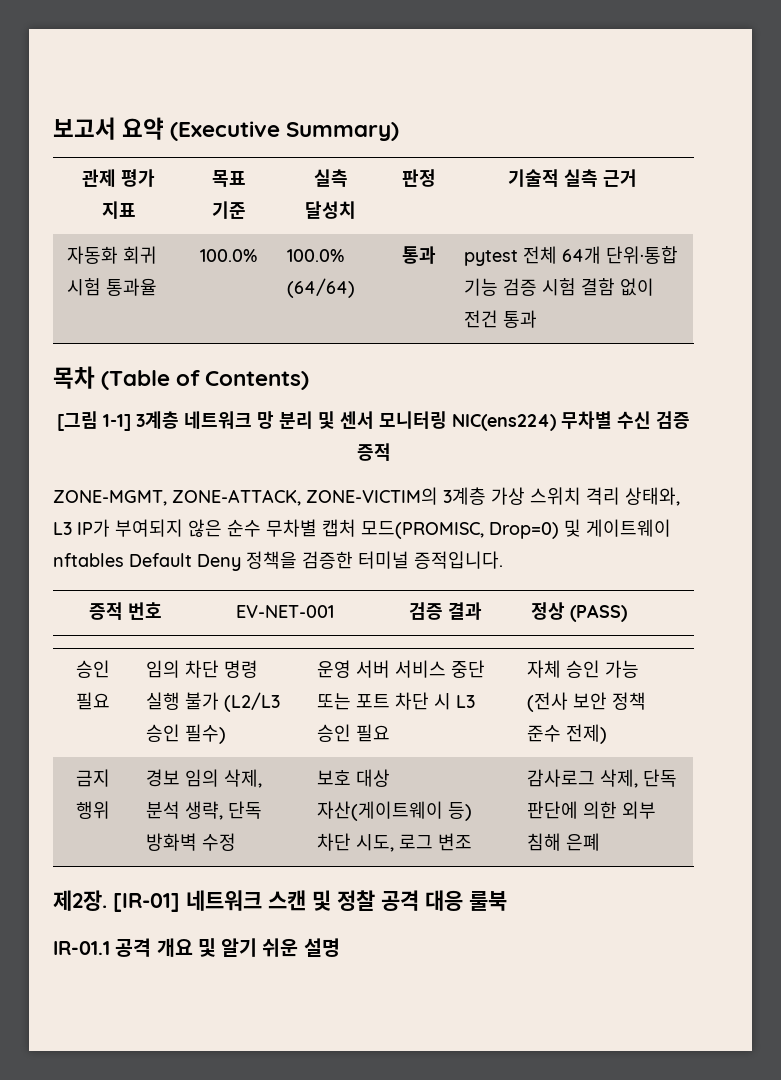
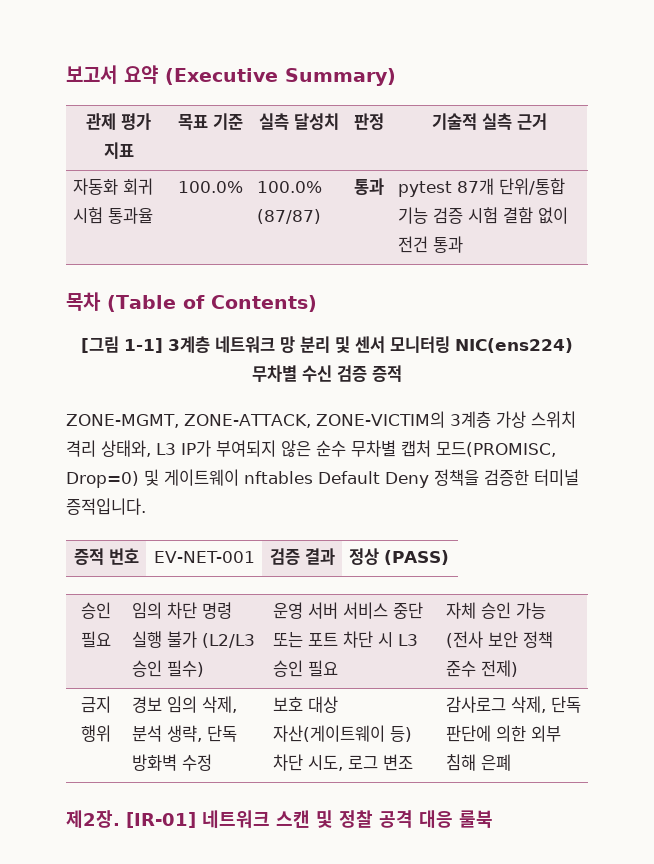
[287,278,356,298] (64/64) -> [256,209,321,224] (87/87)
[523,246,679,264] 전체 64개 단위·통합 -> [456,178,565,195] 87개 단위/통합
[53,938,340,957] // IR-01.1 공격 개요 및 알기 쉬운 설명 -> (493, 819) none

